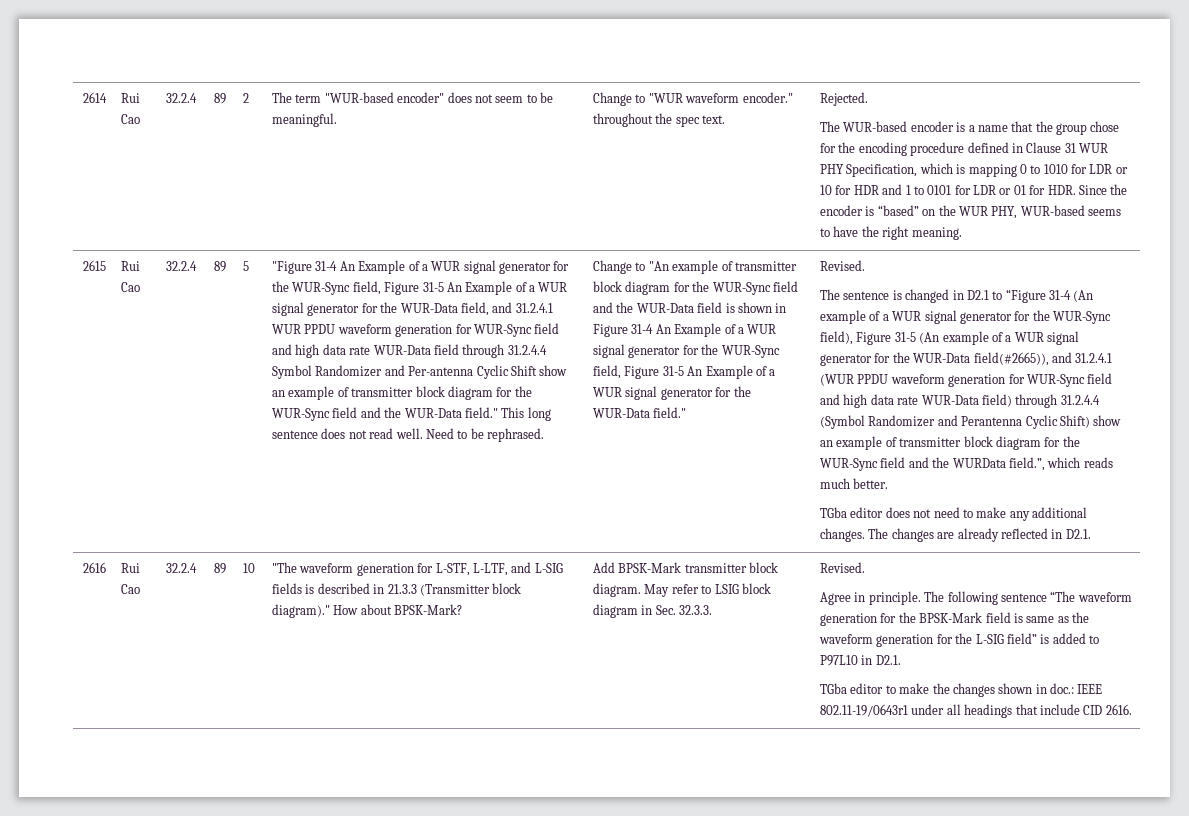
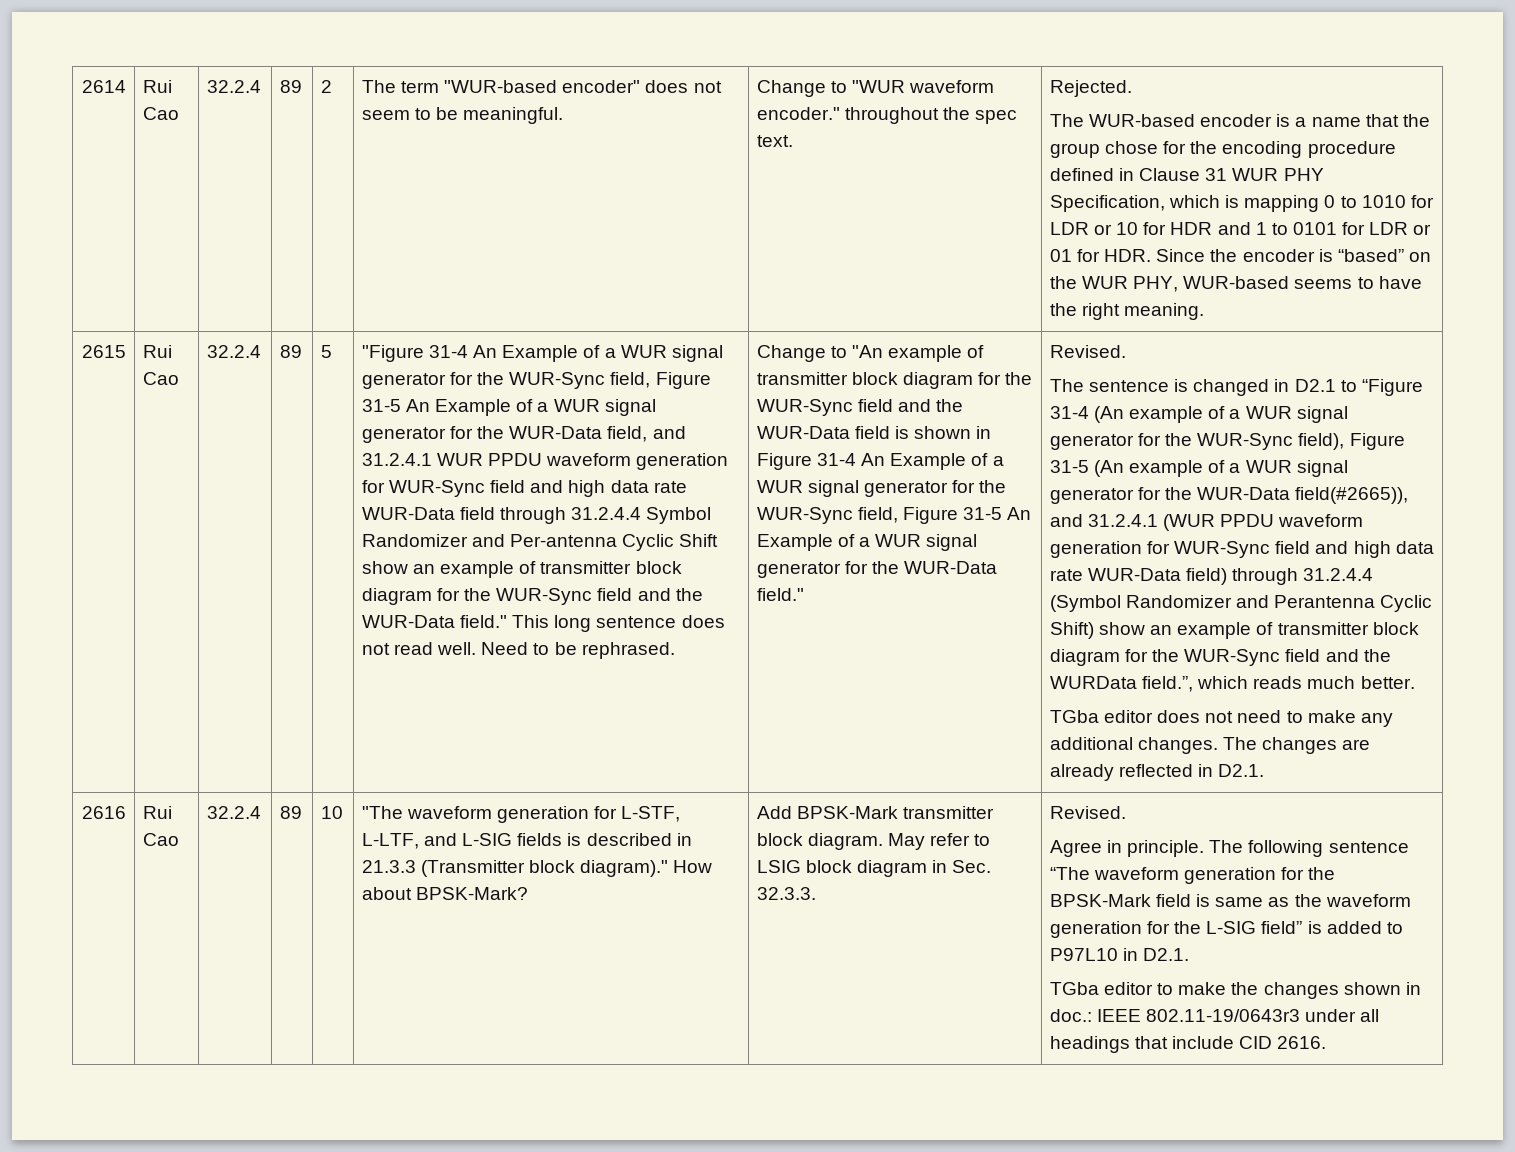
[820,704,909,717] 802.11-19/0643r1 -> [1146,1009,1301,1022] 802.11-19/0643r3

